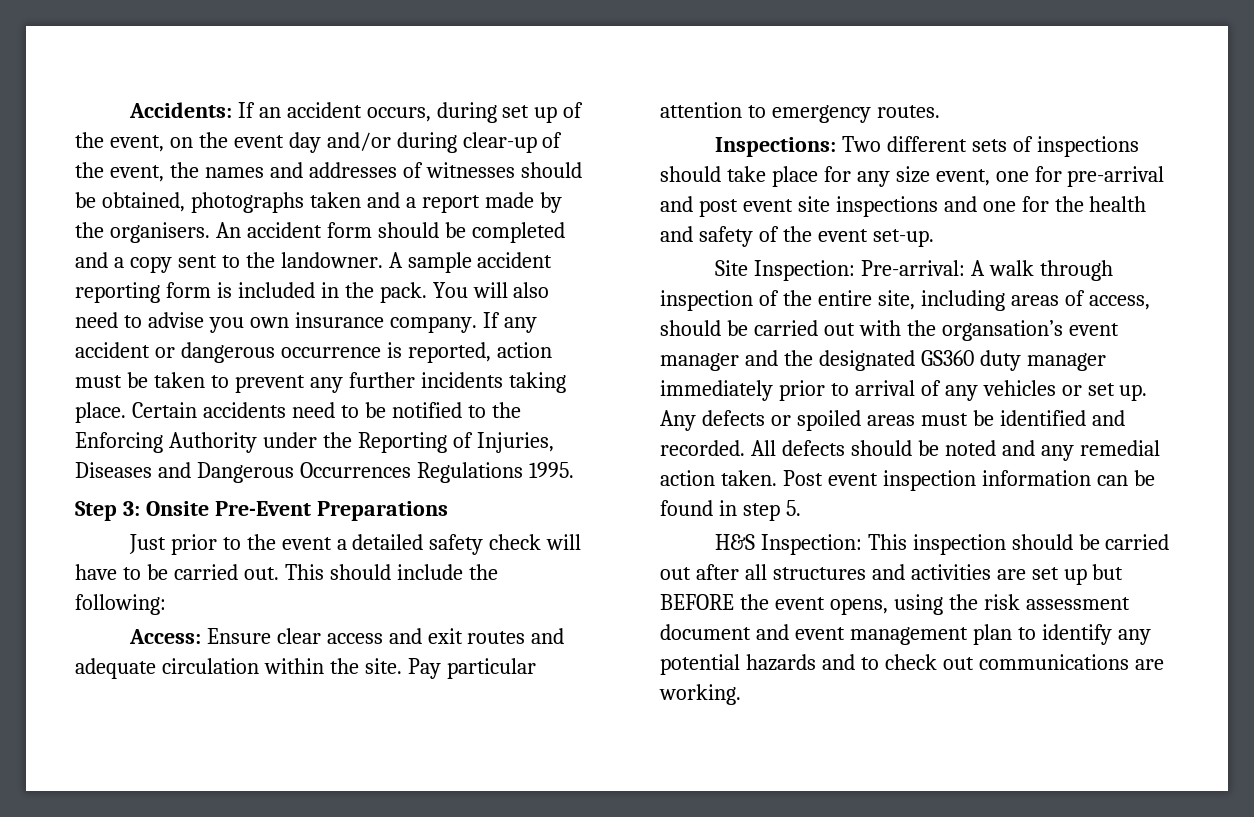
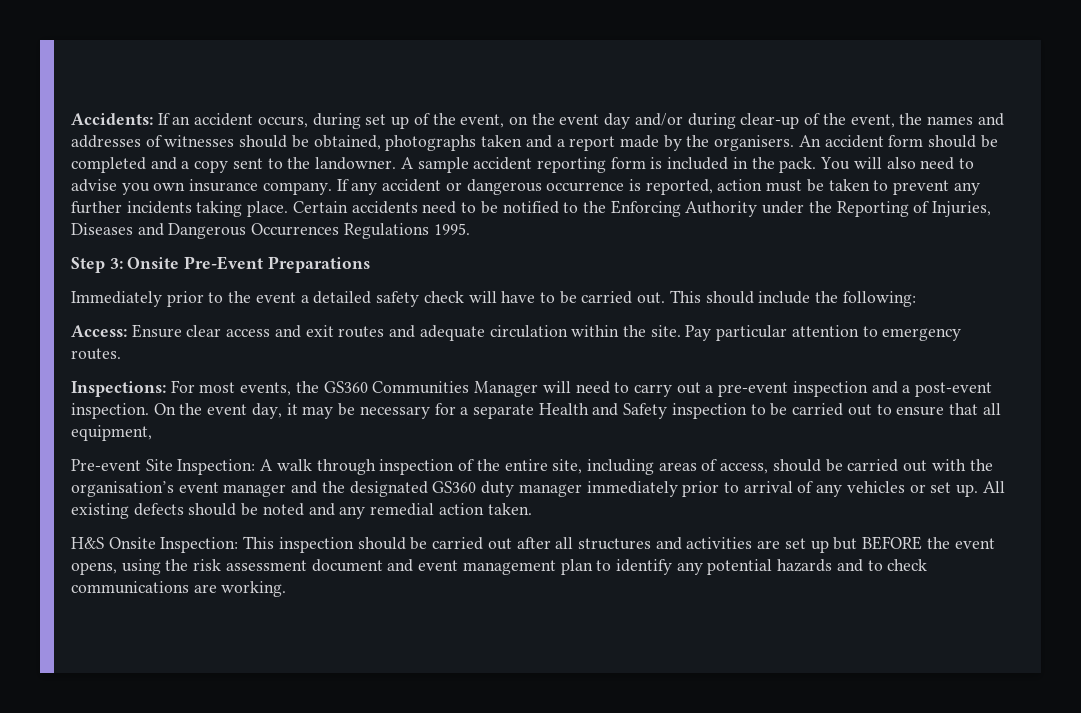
[128,534,166,554] Just -> [71,291,162,307] Immediately
[841,136,1139,157] [660,166,1165,187] [660,196,1147,217] [660,226,934,247] Two different sets of inspections should take place for any size event, one for pre-arrival and post event site inspections and one for the health and safety of the event set-up. // -> [170,380,993,397] [71,403,1001,419] [71,425,152,441] [71,459,141,471] For most events, the GS360 Communities Manager will need to carry out a pre-event inspection and a post-event inspection. On the event day, it may be necessary for a separate Health and Safety inspection to be carried out to ensure that all equipment, // Pre-event
[860,260,965,276] Pre-arrival: -> (256, 467) none
[941,320,1063,341] organsation’s -> [71,481,174,497] organisation’s
[660,410,1125,431] [660,440,776,456] Any defects or spoiled areas must be identified and recorded. All -> [982,481,1005,493] [71,503,129,519] All existing
[782,470,1155,491] [660,500,801,521] Post event inspection information can be found in step 5. -> (532, 509) none
(755, 542) none -> [108,537,156,549] Onsite
[942,657,974,670] out -> (928, 565) none

